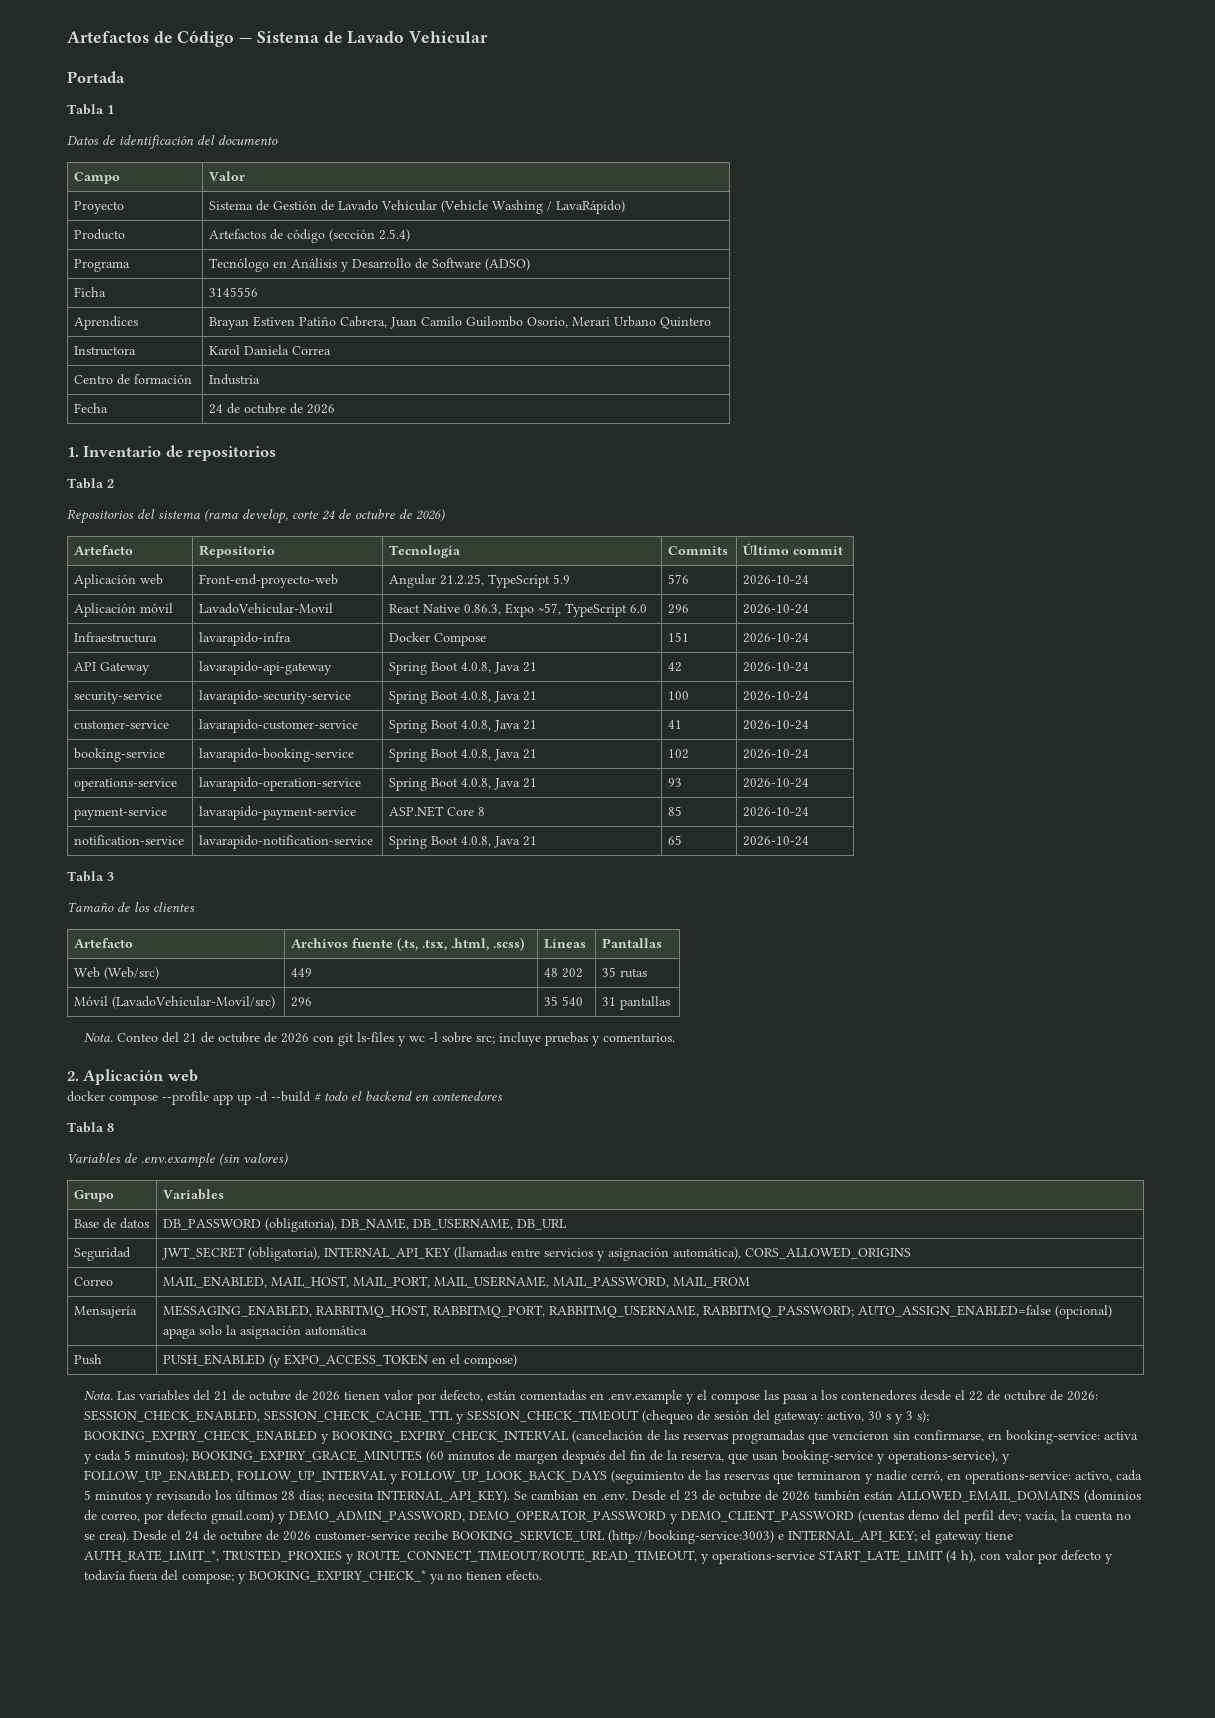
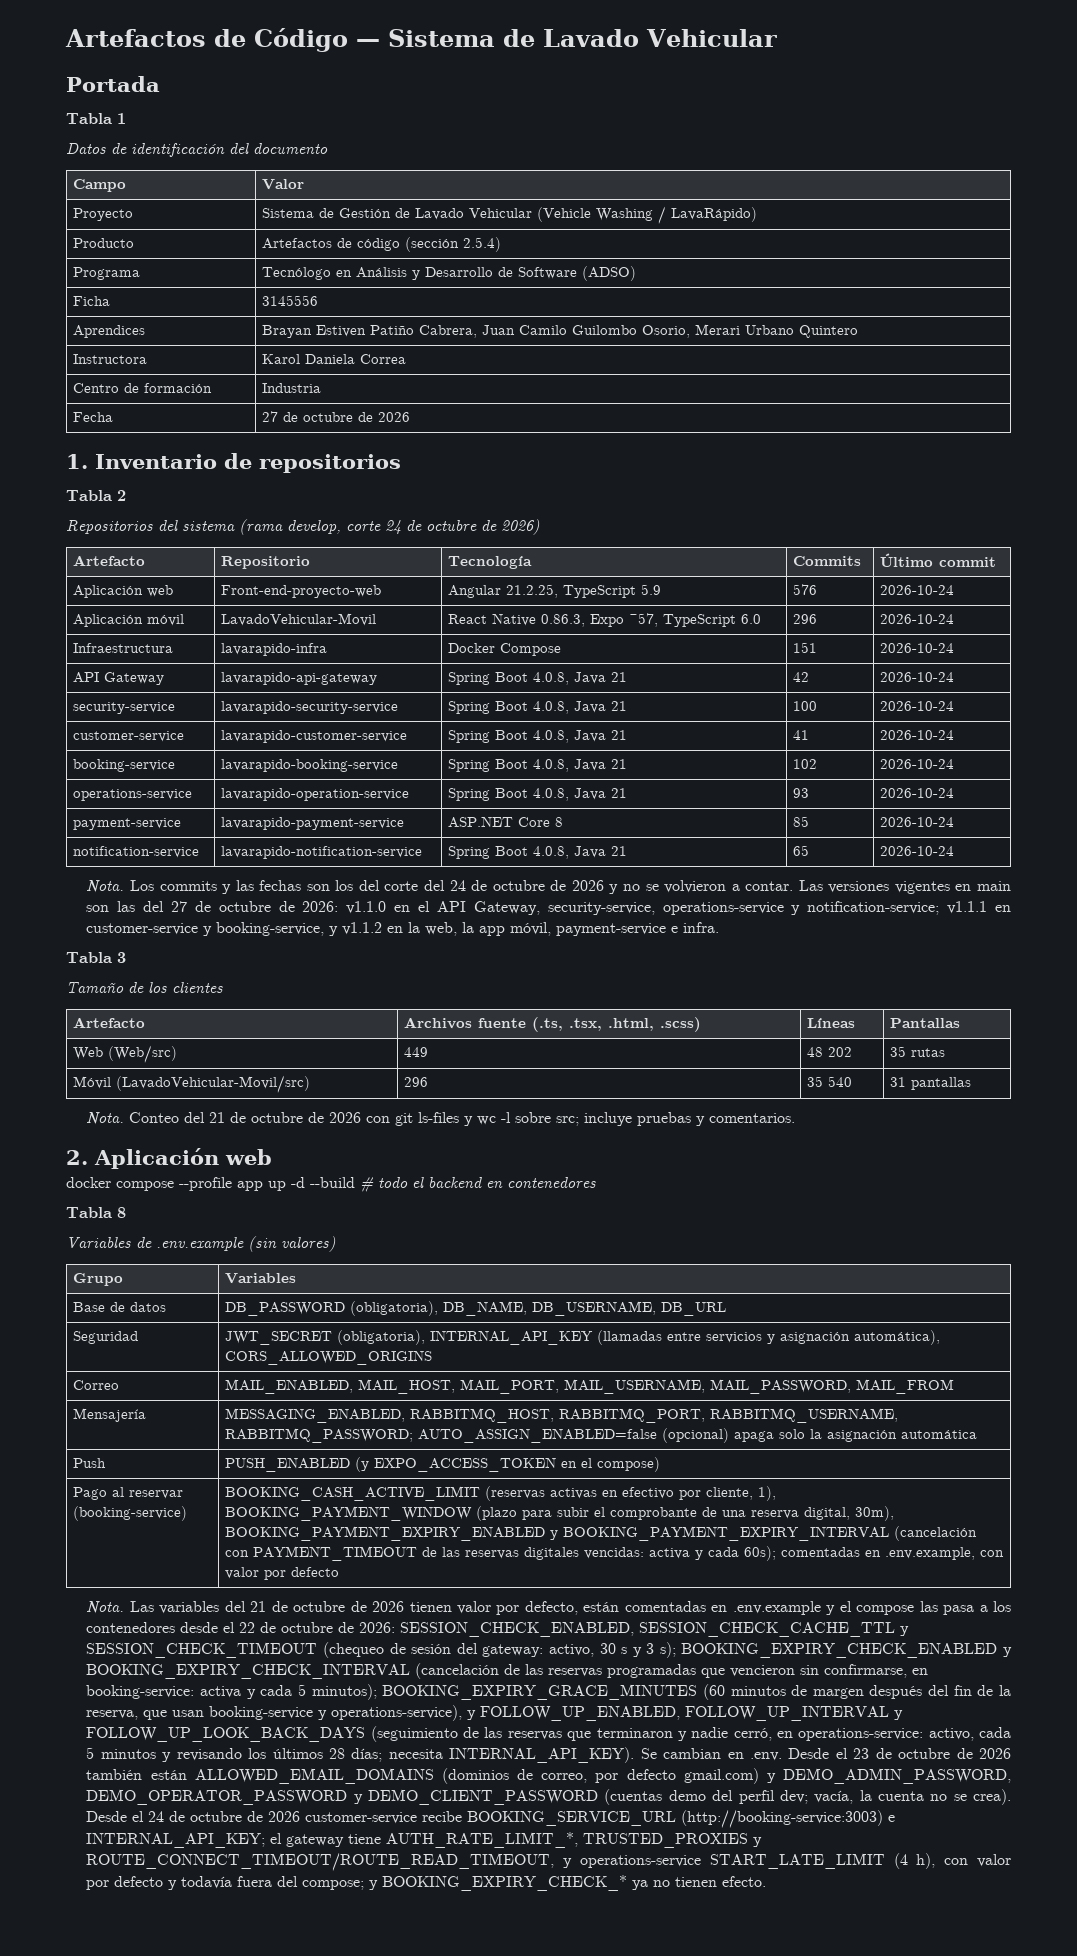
[209,404,224,414] 24 -> [262,411,279,422] 27
(810, 841) none -> [86,880,1012,894] [86,901,1011,915] [86,922,720,936] // Nota. Los commits y las fechas son los del corte del 24 de octubre de 2026 y no se volvieron a contar. Las versiones vigentes en main son las del 27 de octubre de 2026: v1.1.0 en el API Gateway, security-service, operations-service y notification-service; v1.1.1 en customer-service y booking-service, y v1.1.2 en la web, la app móvil, payment-service e infra.
(518, 1361) none -> [73,1487,184,1500] [73,1506,188,1521] [225,1486,777,1501] [225,1506,895,1521] [225,1526,978,1541] [225,1546,1005,1561] [225,1567,340,1580] // Pago al reservar (booking-service) | BOOKING_CASH_ACTIVE_LIMIT (reservas activas en efectivo por cliente, 1), BOOKING_PAYMENT_WINDOW (plazo para subir el comprobante de una reserva digital, 30m), BOOKING_PAYMENT_EXPIRY_ENABLED y BOOKING_PAYMENT_EXPIRY_INTERVAL (cancelación con PAYMENT_TIMEOUT de las reservas digitales vencidas: activa y cada 60s); comentadas en .env.example, con valor por defecto

